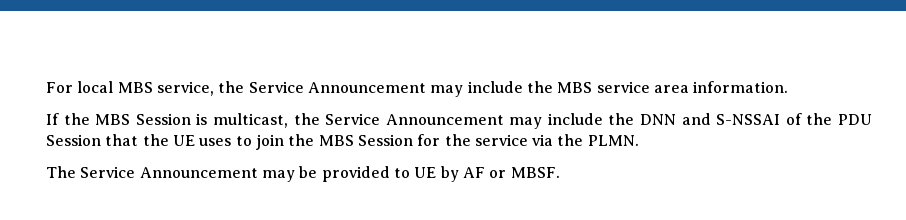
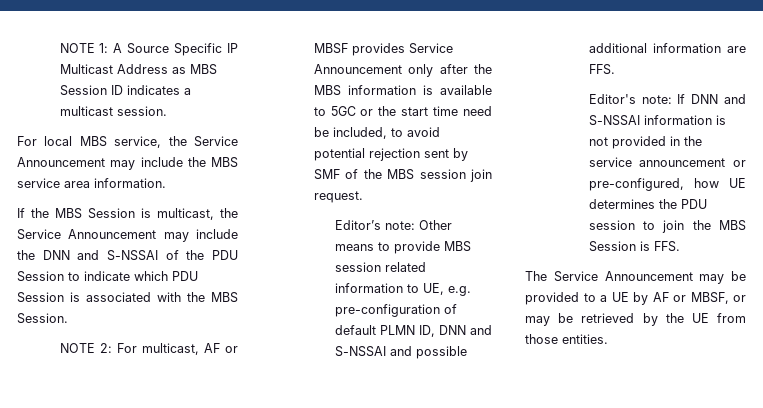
(46, 87) none -> [59,43,238,56] [59,64,217,75] [59,85,191,96] [59,106,167,116] NOTE 1: A Source Specific IP Multicast Address as MBS Session ID indicates a multicast session. //
[105,134,232,146] that the UE uses -> [68,271,198,281] [17,292,238,303] [17,313,68,324] [59,343,238,355] [313,43,453,56] [313,64,492,77] [313,85,492,96] [313,106,492,116] [313,127,440,139] [313,148,468,161] [313,169,492,182] [313,191,363,203] [334,220,452,230] [334,241,471,254] [334,262,426,272] [334,283,471,296] [334,304,457,317] [334,325,492,337] [334,346,467,359] [588,43,746,53] [588,64,615,75] [588,94,746,104] [588,115,726,126] [588,136,702,149] [588,157,746,167] [588,178,746,191] [588,199,707,209] [588,220,635,230] to indicate which PDU Session is associated with the MBS Session. // NOTE 2: For multicast, AF or MBSF provides Service Announcement only after the MBS information is available to 5GC or the start time need be included, to avoid potential rejection sent by SMF of the MBS session join request. // Editor’s note: Other means to provide MBS session related information to UE, e.g. pre-configuration of default PLMN ID, DNN and S-NSSAI and possible additional information are FFS. // Editor's note: If DNN and S-NSSAI information is not provided in the service announcement or pre-configured, how UE determines the PDU session
[417,134,639,146] for the service via the PLMN. -> [639,241,680,252] is FFS.
(410, 173) none -> [600,295,607,302] a
[510,167,560,178] MBSF. -> [690,292,746,304] [525,313,746,326] [525,334,608,344] MBSF, or may be retrieved by the UE from those entities.

